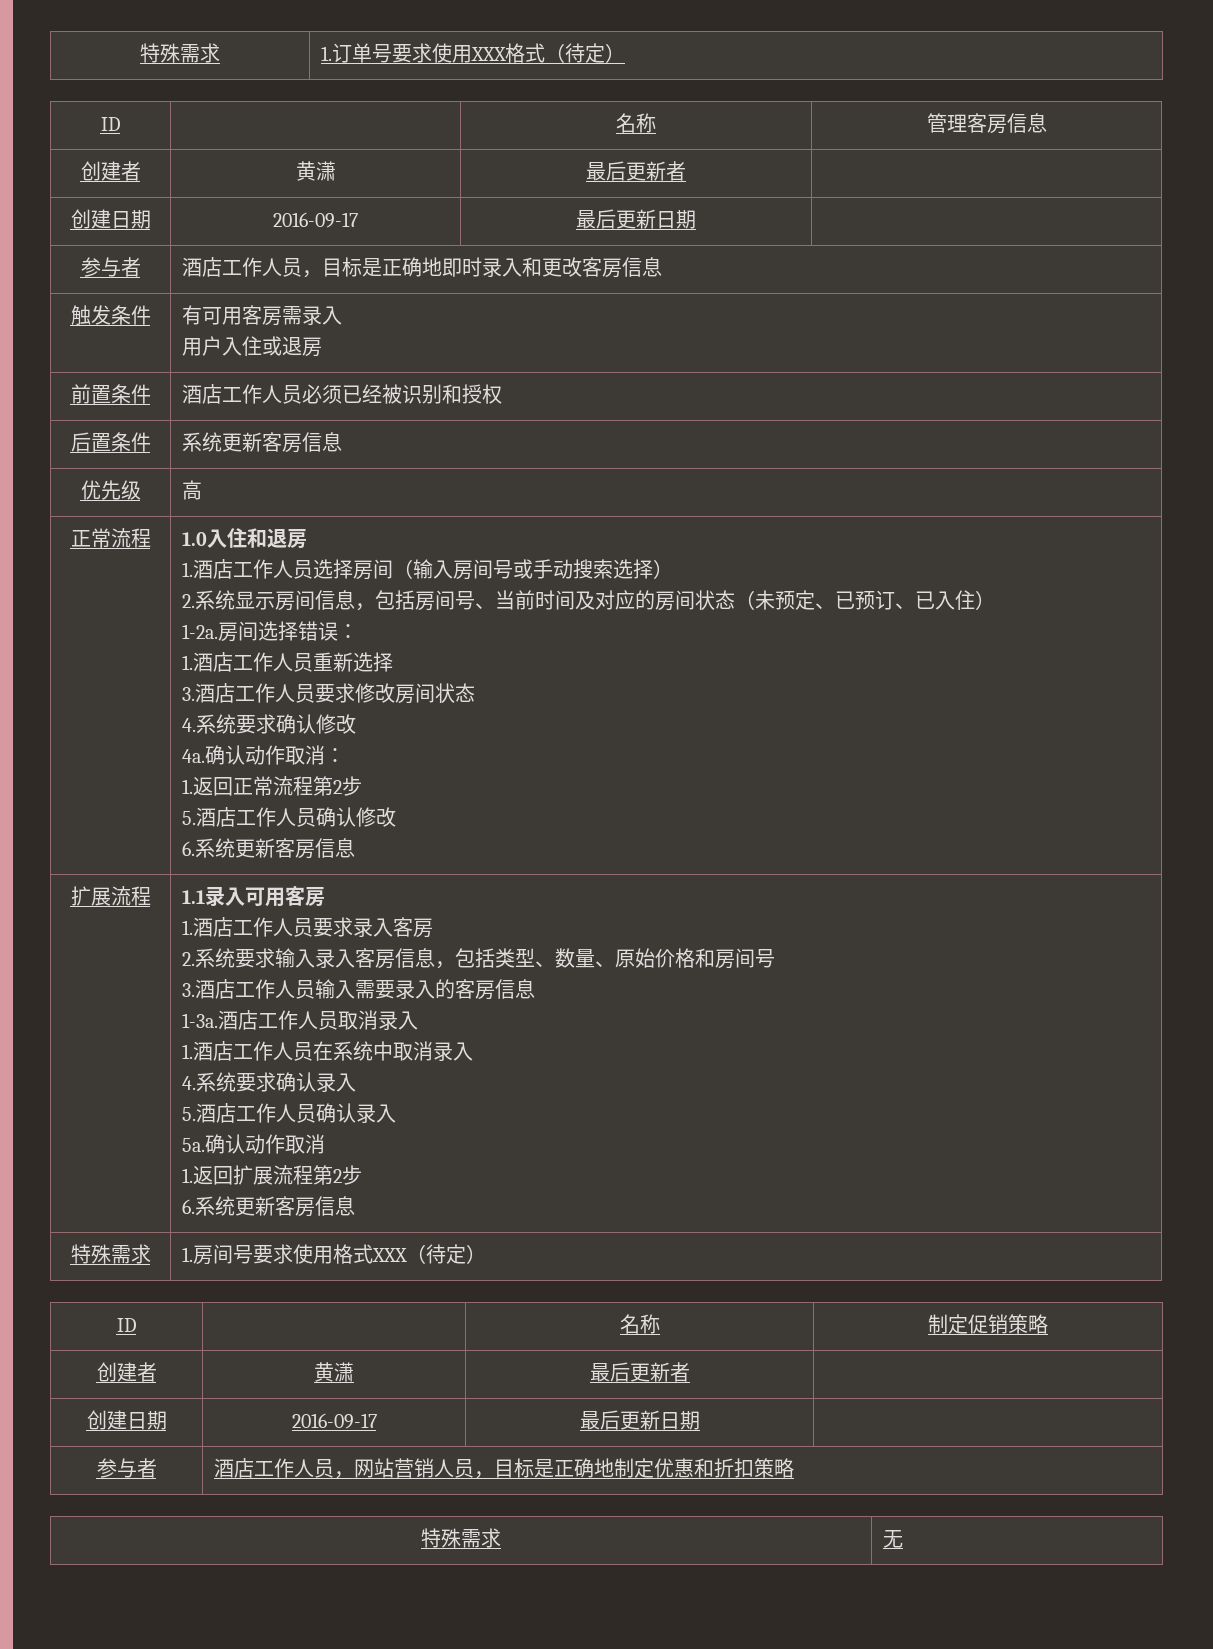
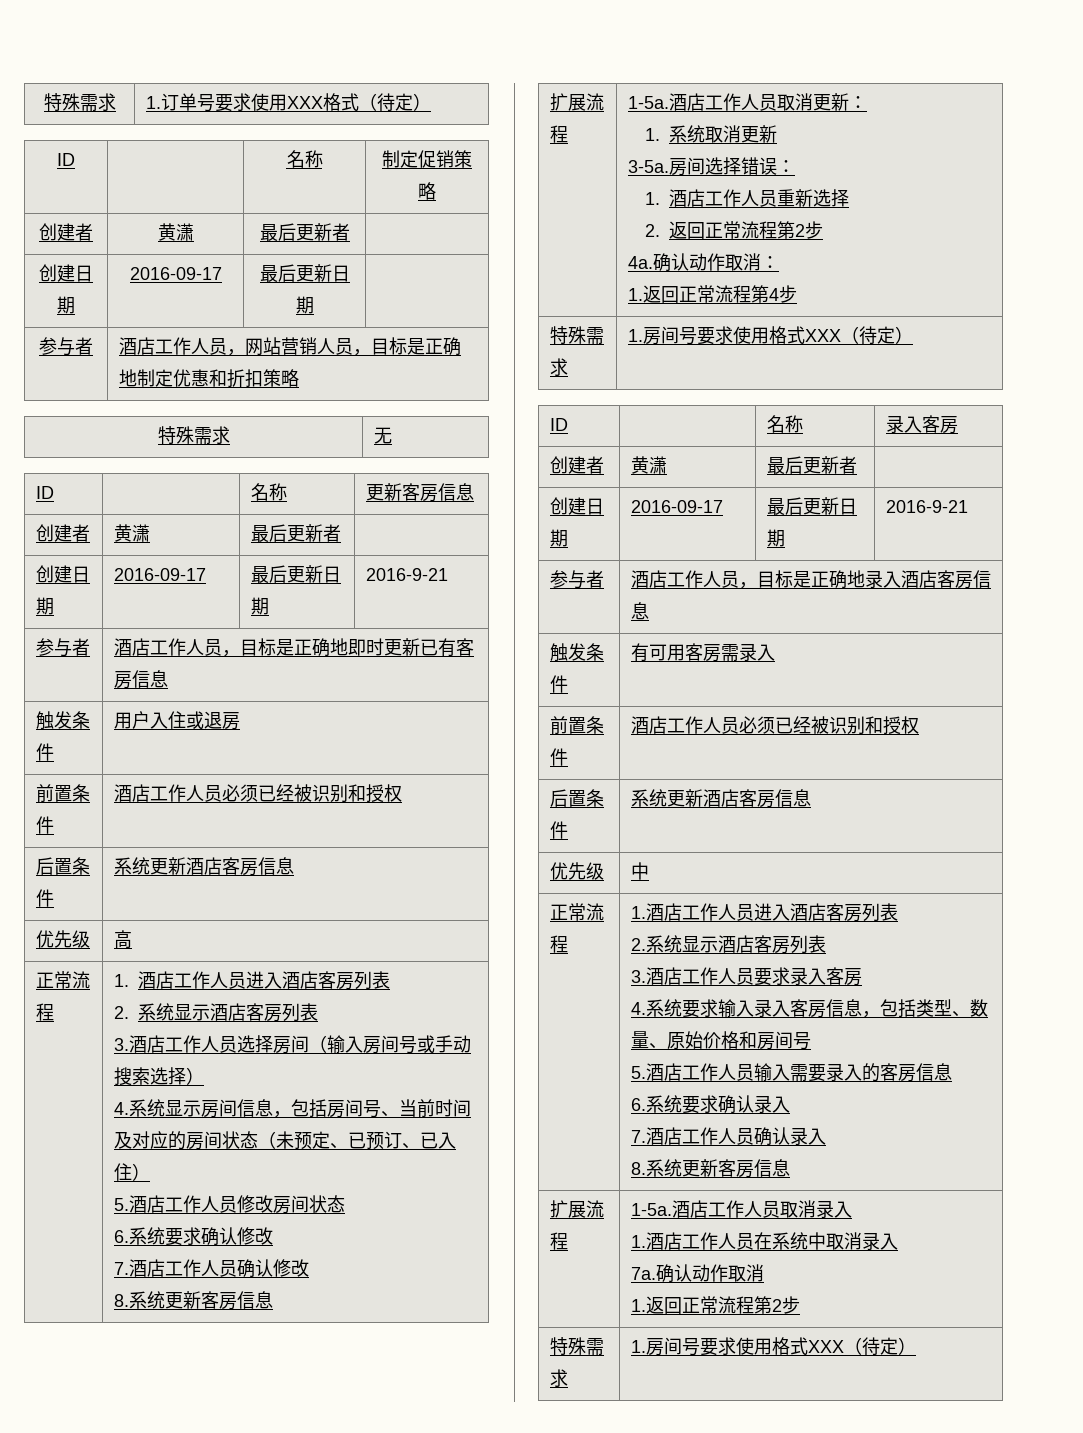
[100,117,121,131] [616,113,656,133] [926,113,1047,134] [80,161,141,181] [295,161,336,181] [586,161,686,181] [70,209,151,229] [273,212,358,228] [576,209,696,229] [80,257,141,277] [181,257,662,278] [70,305,151,326] [181,305,342,326] [181,336,322,357] [70,384,151,404] [181,384,502,404] [70,432,151,452] [181,432,342,453] [80,480,141,500] [181,480,202,500] [70,528,151,548] [181,528,307,548] [181,559,673,580] [181,590,995,611] [181,621,358,642] [181,652,393,672] [181,683,475,704] [181,714,356,734] [181,745,345,765] [181,776,362,796] [181,807,396,827] [181,838,355,859] [70,886,151,906] [181,886,325,907] [181,917,433,938] [181,948,775,969] [181,979,535,1000] [181,1010,418,1030] [181,1041,473,1061] [181,1072,356,1092] [181,1103,396,1123] [181,1134,325,1154] [181,1165,362,1185] [181,1196,355,1217] [70,1244,151,1264] [181,1244,486,1265] // ID | | 名称 | 管理客房信息 // 创建者 | 黄潇 | 最后更新者 | // 创建日期 | 2016-09-17 | 最后更新日期 | // 参与者 | 酒店工作人员，目标是正确地即时录入和更改客房信息 // 触发条件 | 有可用客房需录入 // 用户入住或退房 // 前置条件 | 酒店工作人员必须已经被识别和授权 // 后置条件 | 系统更新客房信息 // 优先级 | 高 // 正常流程 | 1.0入住和退房 // 1.酒店工作人员选择房间（输入房间号或手动搜索选择） // 2.系统显示房间信息，包括房间号、当前时间及对应的房间状态（未预定、已预订、已入住） // 1-2a.房间选择错误： // 1.酒店工作人员重新选择 // 3.酒店工作人员要求修改房间状态 // 4.系统要求确认修改 // 4a.确认动作取消： // 1.返回正常流程第2步 // 5.酒店工作人员确认修改 // 6.系统更新客房信息 // 扩展流程 | 1.1录入可用客房 // 1.酒店工作人员要求录入客房 // 2.系统要求输入录入客房信息，包括类型、数量、原始价格和房间号 // 3.酒店工作人员输入需要录入的客房信息 // 1-3a.酒店工作人员取消录入 // 1.酒店工作人员在系统中取消录入 // 4.系统要求确认录入 // 5.酒店工作人员确认录入 // 5a.确认动作取消 // 1.返回扩展流程第2步 // 6.系统更新客房信息 // 特殊需求 | 1.房间号要求使用格式XXX（待定） -> (431, 102) none
(903, 1539) none -> [35,486,54,499] [250,483,287,501] [365,483,474,502] [35,524,90,542] [113,524,150,542] [250,524,341,542] [35,565,90,583] [35,597,54,615] [113,568,206,581] [250,565,341,583] [250,597,269,615] [365,568,448,581] [35,638,90,657] [113,638,474,657] [113,670,168,689] [35,711,90,730] [35,743,54,761] [113,711,240,730] [35,784,90,802] [35,816,54,834] [113,784,402,803] [35,857,90,875] [35,889,54,907] [113,857,294,876] [35,930,90,948] [113,930,132,949] [35,971,90,989] [35,1003,54,1021] [113,971,390,990] [113,1003,318,1022] [113,1035,471,1054] [113,1067,204,1086] [113,1099,471,1118] [113,1131,456,1150] [113,1163,150,1181] [113,1195,345,1214] [113,1227,273,1246] [113,1259,309,1278] [113,1291,273,1310] [549,93,604,111] [549,125,568,143] [627,93,867,111] [645,125,778,143] [627,157,795,176] [645,189,850,207] [645,221,824,239] [627,253,779,272] [627,285,797,303] [549,326,604,344] [549,358,568,376] [627,326,913,345] [549,418,568,431] [766,415,803,433] [885,415,958,434] [549,456,604,474] [630,456,667,474] [766,456,857,474] [549,497,604,515] [549,529,568,547] [630,500,723,513] [766,497,857,515] [766,529,785,547] [885,500,968,513] [549,570,604,589] [630,570,991,589] [630,602,649,620] [549,643,604,662] [549,675,568,693] [630,643,775,662] [549,716,604,734] [549,748,568,766] [630,716,919,735] [549,789,604,807] [549,821,568,839] [630,789,811,808] [549,862,604,880] [630,862,649,880] [549,903,604,921] [549,935,568,953] [630,903,898,922] [630,935,826,954] [630,967,862,986] [630,999,988,1018] [630,1031,811,1050] [630,1063,952,1082] [630,1095,790,1114] [630,1127,826,1146] [630,1159,790,1178] [549,1200,604,1218] [549,1232,568,1250] [630,1200,852,1218] [630,1232,898,1250] [630,1264,764,1283] [630,1296,800,1314] [549,1337,604,1355] [549,1369,568,1387] [630,1337,916,1356] // ID | | 名称 | 更新客房信息 // 创建者 | 黄潇 | 最后更新者 | // 创建日期 | 2016-09-17 | 最后更新日期 | 2016-9-21 // 参与者 | 酒店工作人员，目标是正确地即时更新已有客房信息 // 触发条件 | 用户入住或退房 // 前置条件 | 酒店工作人员必须已经被识别和授权 // 后置条件 | 系统更新酒店客房信息 // 优先级 | 高 // 正常流程 | 1.酒店工作人员进入酒店客房列表 // 2.系统显示酒店客房列表 // 3.酒店工作人员选择房间（输入房间号或手动搜索选择） // 4.系统显示房间信息，包括房间号、当前时间及对应的房间状态（未预定、已预订、已入住） // 5.酒店工作人员修改房间状态 // 6.系统要求确认修改 // 7.酒店工作人员确认修改 // 8.系统更新客房信息 // 扩展流程 | 1-5a.酒店工作人员取消更新： // 1.系统取消更新 // 3-5a.房间选择错误： // 1.酒店工作人员重新选择 // 2.返回正常流程第2步 // 4a.确认动作取消： // 1.返回正常流程第4步 // 特殊需求 | 1.房间号要求使用格式XXX（待定） // ID | | 名称 | 录入客房 // 创建者 | 黄潇 | 最后更新者 | // 创建日期 | 2016-09-17 | 最后更新日期 | 2016-9-21 // 参与者 | 酒店工作人员，目标是正确地录入酒店客房信息 // 触发条件 | 有可用客房需录入 // 前置条件 | 酒店工作人员必须已经被识别和授权 // 后置条件 | 系统更新酒店客房信息 // 优先级 | 中 // 正常流程 | 1.酒店工作人员进入酒店客房列表 // 2.系统显示酒店客房列表 // 3.酒店工作人员要求录入客房 // 4.系统要求输入录入客房信息，包括类型、数量、原始价格和房间号 // 5.酒店工作人员输入需要录入的客房信息 // 6.系统要求确认录入 // 7.酒店工作人员确认录入 // 8.系统更新客房信息 // 扩展流程 | 1-5a.酒店工作人员取消录入 // 1.酒店工作人员在系统中取消录入 // 7a.确认动作取消 // 1.返回正常流程第2步 // 特殊需求 | 1.房间号要求使用格式XXX（待定）

